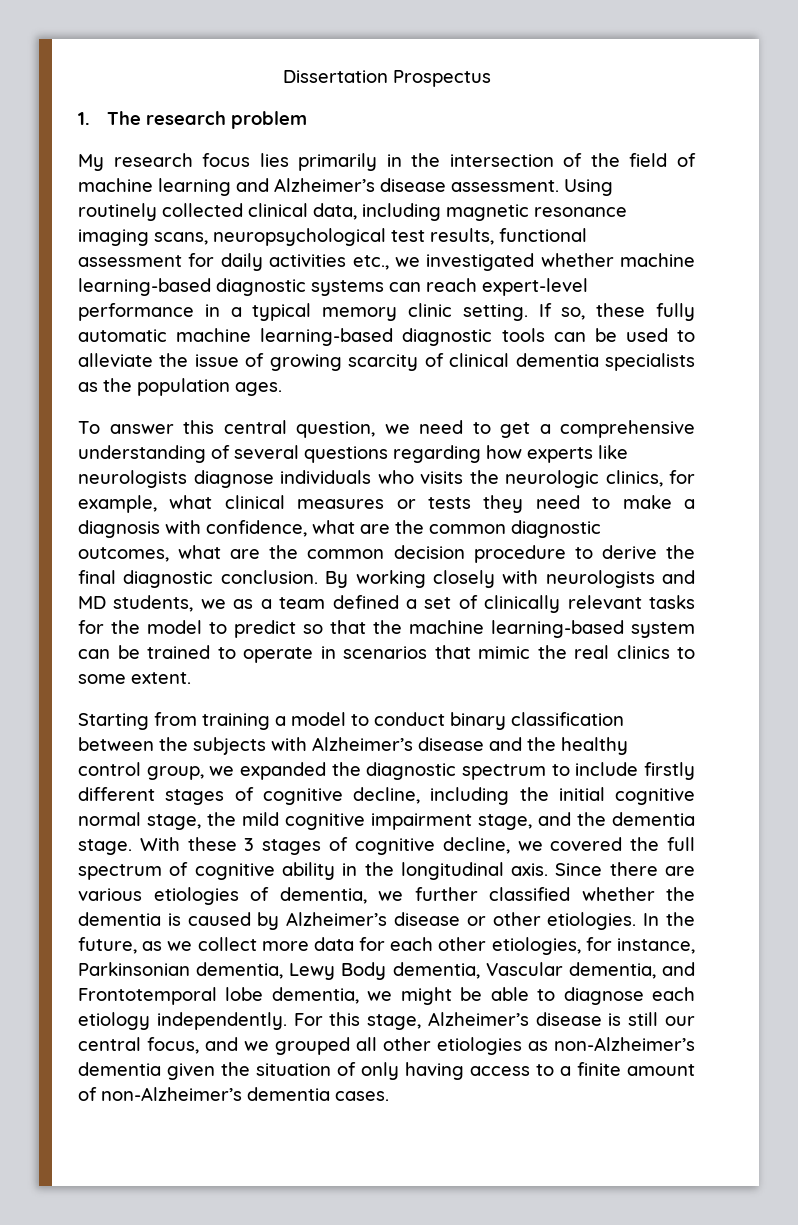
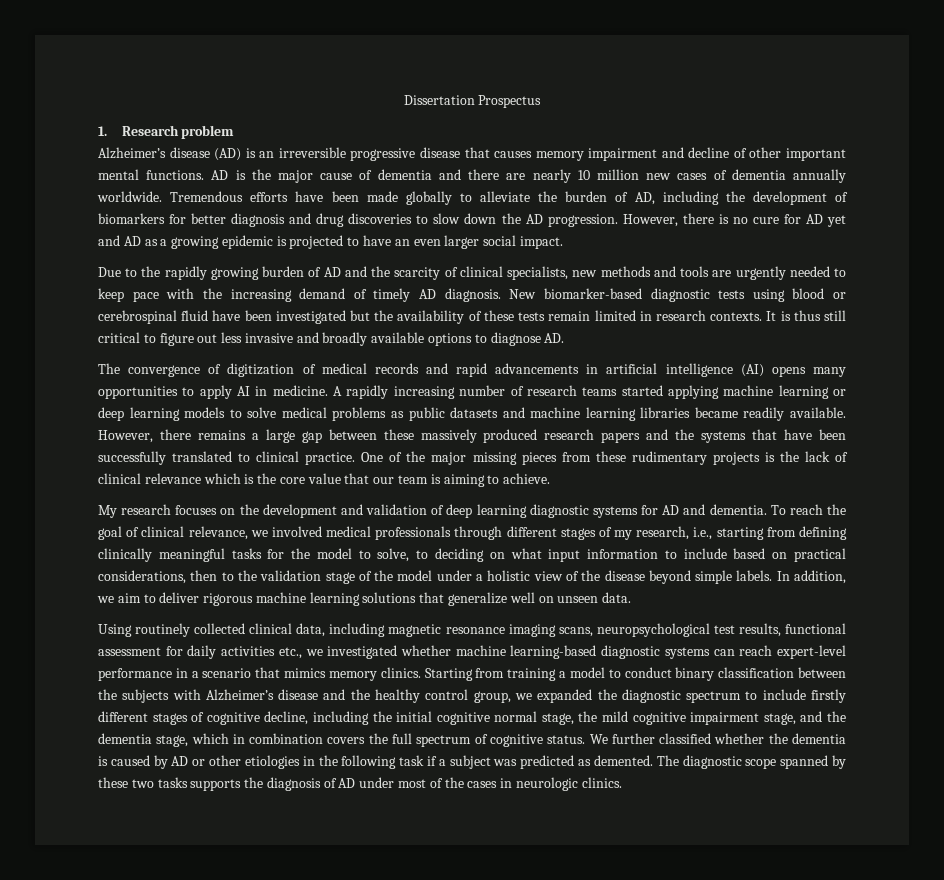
[106,111,307,129] [78,153,696,171] [78,178,559,196] The research problem // My research focus lies primarily in the intersection of the field of machine learning and Alzheimer’s disease assessment. -> [121,125,235,139] [98,147,846,161] [98,169,847,183] [97,191,848,205] [98,213,846,227] [98,235,563,249] [98,266,846,280] [98,288,846,302] [98,310,847,324] [98,332,565,346] [98,363,846,377] [98,385,847,399] [98,407,846,421] [98,429,847,443] [98,451,848,465] [98,473,551,487] [98,504,846,518] [98,526,847,540] [98,548,847,562] [98,570,846,584] [97,592,632,606] Research problem // Alzheimer’s disease (AD) is an irreversible progressive disease that causes memory impairment and decline of other important mental functions. AD is the major cause of dementia and there are nearly 10 million new cases of dementia annually worldwide. Tremendous efforts have been made globally to alleviate the burden of AD, including the development of biomarkers for better diagnosis and drug discoveries to slow down the AD progression. However, there is no cure for AD yet and AD as a growing epidemic is projected to have an even larger social impact. // Due to the rapidly growing burden of AD and the scarcity of clinical specialists, new methods and tools are urgently needed to keep pace with the increasing demand of timely AD diagnosis. New biomarker-based diagnostic tests using blood or cerebrospinal fluid have been investigated but the availability of these tests remain limited in research contexts. It is thus still critical to figure out less invasive and broadly available options to diagnose AD. // The convergence of digitization of medical records and rapid advancements in artificial intelligence (AI) opens many opportunities to apply AI in medicine. A rapidly increasing number of research teams started applying machine learning or deep learning models to solve medical problems as public datasets and machine learning libraries became readily available. However, there remains a large gap between these massively produced research papers and the systems that have been successfully translated to clinical practice. One of the major missing pieces from these rudimentary projects is the lack of clinical relevance which is the core value that our team is aiming to achieve. // My research focuses on the development and validation of deep learning diagnostic systems for AD and dementia. To reach the goal of clinical relevance, we involved medical professionals through different stages of my research, i.e., starting from defining clinically meaningful tasks for the model to solve, to deciding on what input information to include based on practical considerations, then to the validation stage of the model under a holistic view of the disease beyond simple labels. In addition, we aim to deliver rigorous machine learning solutions that generalize well on unseen data. //
[252,303,695,321] [78,328,695,346] [78,353,696,371] [78,378,282,396] [78,420,695,438] [78,445,628,463] [78,470,695,488] [78,495,695,513] [78,520,601,538] [78,545,695,563] [78,570,695,588] [78,595,695,613] [78,620,695,638] [78,645,695,663] [78,672,191,684] typical memory clinic setting. If so, these fully automatic machine learning-based diagnostic tools can be used to alleviate the issue of growing scarcity of clinical dementia specialists as the population ages. // To answer this central question, we need to get a comprehensive understanding of several questions regarding how experts like neurologists diagnose individuals who visits the neurologic clinics, for example, what clinical measures or tests they need to make a diagnosis with confidence, what are the common diagnostic outcomes, what are the common decision procedure to derive the final diagnostic conclusion. By working closely with neurologists and MD students, we as a team defined a set of clinically relevant tasks for the model to predict so that the machine learning-based system can be trained to operate in scenarios that mimic the real clinics to some extent. // -> [202,667,421,681] scenario that mimics memory clinics.
[78,837,623,855] stage. With these 3 stages of cognitive decline, we covered -> [156,733,366,747] stage, which in combination covers
[281,862,695,880] [78,887,403,905] ability in the longitudinal axis. Since there are various etiologies of dementia, we -> [547,734,608,744] status. We
[286,912,695,930] [78,937,695,955] [78,962,695,980] [78,987,696,1005] [78,1012,696,1030] [78,1037,695,1055] [78,1062,695,1080] [78,1087,389,1101] Alzheimer’s disease or other etiologies. In the future, as we collect more data for each other etiologies, for instance, Parkinsonian dementia, Lewy Body dementia, Vascular dementia, and Frontotemporal lobe dementia, we might be able to diagnose each etiology independently. For this stage, Alzheimer’s disease is still our central focus, and we grouped all other etiologies as non-Alzheimer’s dementia given the situation of only having access to a finite amount of non-Alzheimer’s dementia cases. -> [171,755,847,769] [98,777,622,791] AD or other etiologies in the following task if a subject was predicted as demented. The diagnostic scope spanned by these two tasks supports the diagnosis of AD under most of the cases in neurologic clinics.

